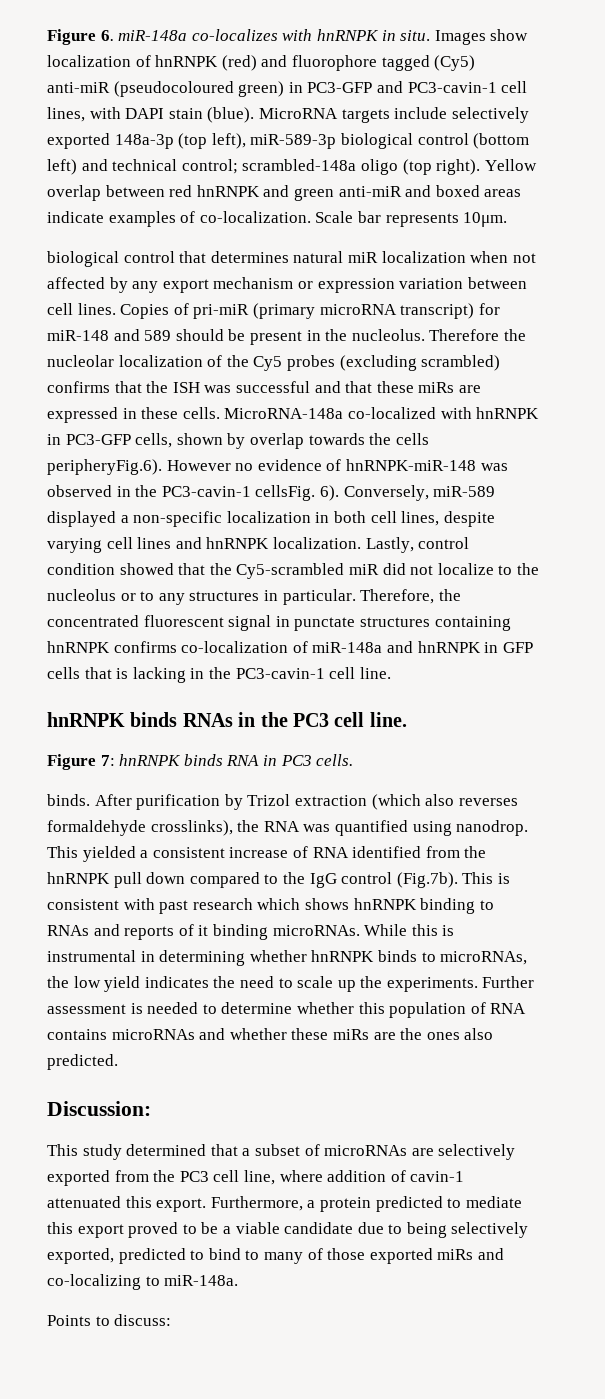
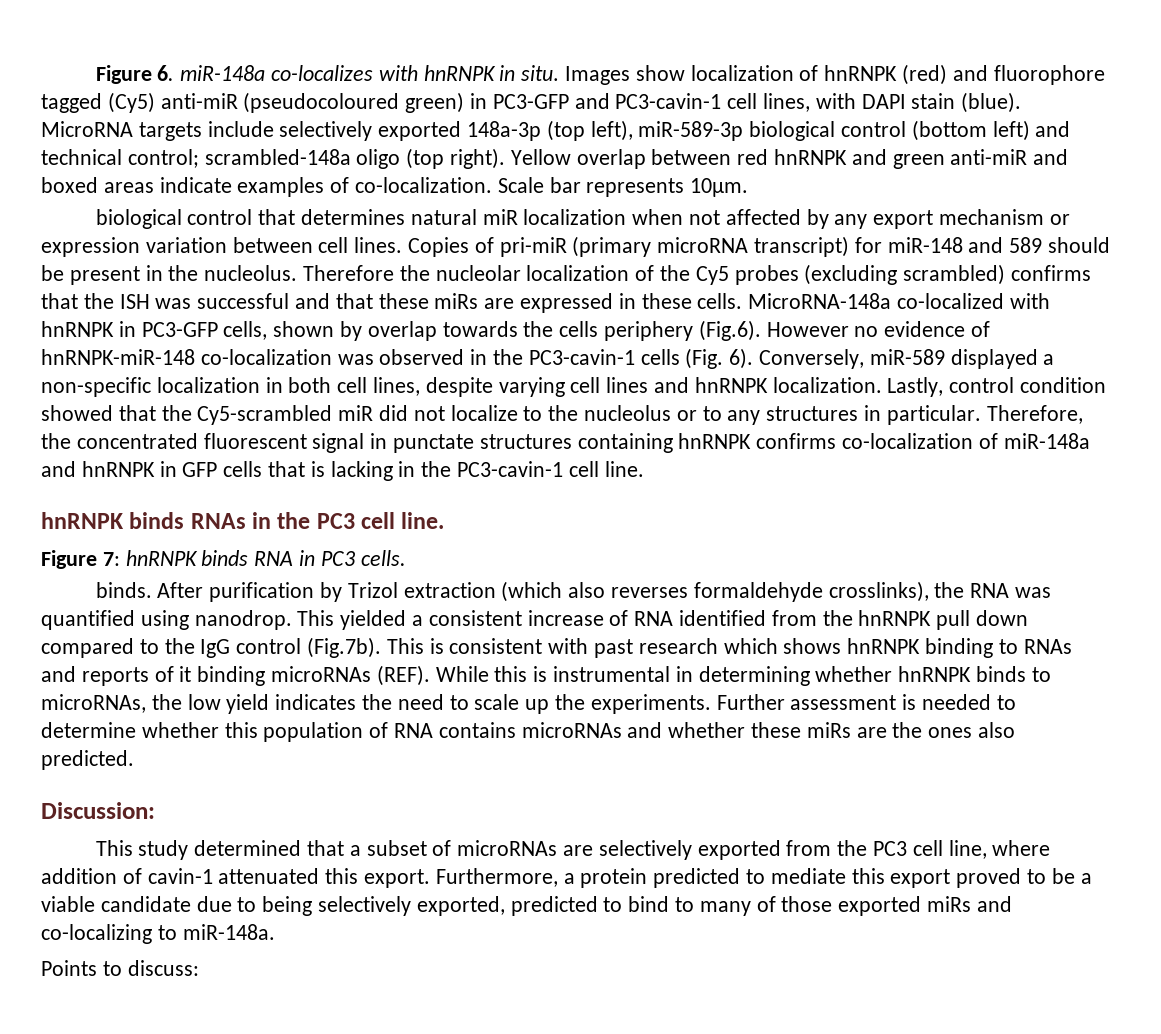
[47,459,162,475] peripheryFig.6). -> [604,320,761,341] periphery (Fig.6).
(476, 465) none -> [200,349,332,365] co-localization
[255,485,316,501] cellsFig. -> [640,348,724,369] cells (Fig.
[272,925,360,936] microRNAs. -> [271,665,430,686] microRNAs (REF).

